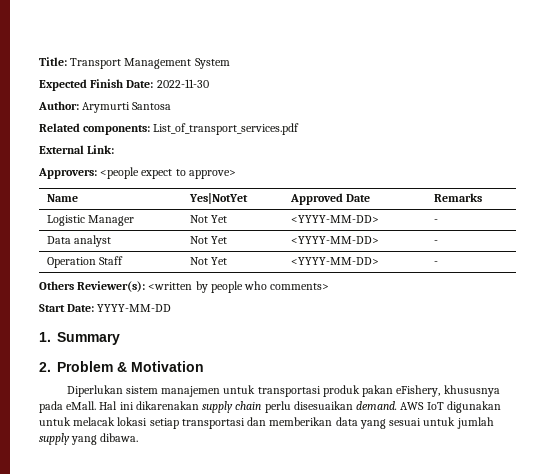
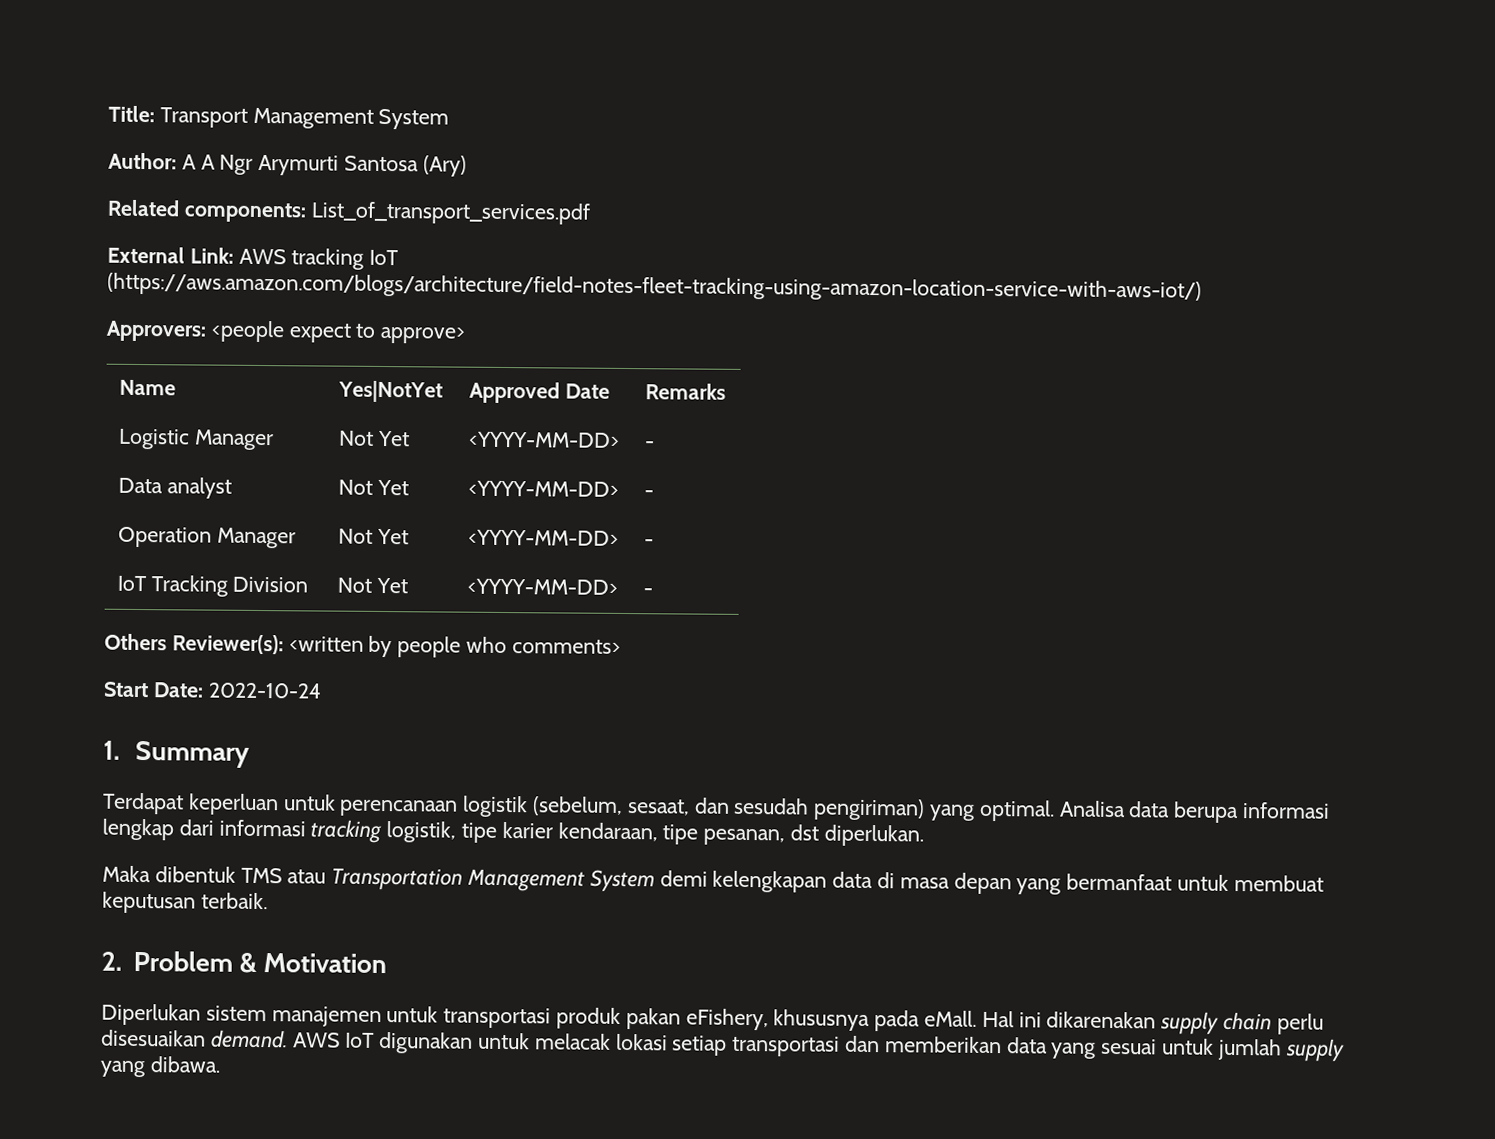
[39,79,209,91] [38,101,79,110] Expected Finish Date: 2022-11-30 // Author: -> [108,152,254,175] Author: A A Ngr
(172, 106) none -> [422,155,467,177] (Ary)
(115, 149) none -> [238,248,400,270] [107,272,1202,303] AWS tracking IoT (https://aws.amazon.com/blogs/architecture/field-notes-fleet-tracking-using-amazon-location-service-with-aws-iot/)
[98,256,123,265] Staff -> [216,527,296,549] [337,528,409,545] [467,529,619,546] [643,539,654,547] [116,575,309,597] Manager | Not Yet | <YYYY-MM-DD> | - // IoT Tracking Division
[97,304,172,312] YYYY-MM-DD -> [207,682,322,699] 2022-10-24
(120, 338) none -> [102,792,1331,824] [102,818,924,847] [102,865,1324,895] [102,891,268,914] // Terdapat keperluan untuk perencanaan logistik (sebelum, sesaat, dan sesudah pengiriman) yang optimal. Analisa data berupa informasi lengkap dari informasi tracking logistik, tipe karier kendaraan, tipe pesanan, dst diperlukan. // Maka dibentuk TMS atau Transportation Management System demi kelengkapan data di masa depan yang bermanfaat untuk membuat keputusan terbaik.

